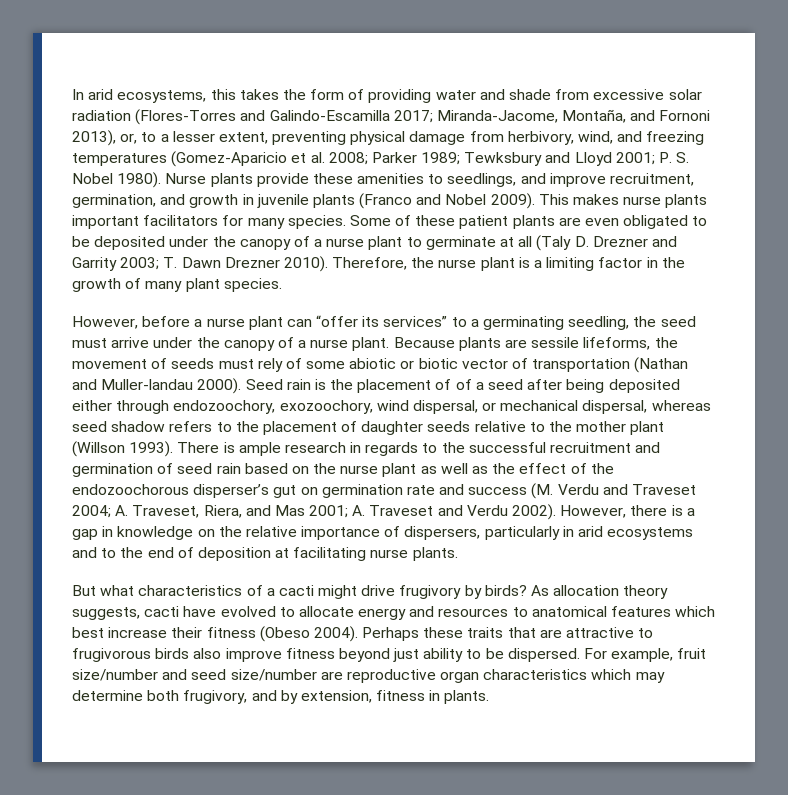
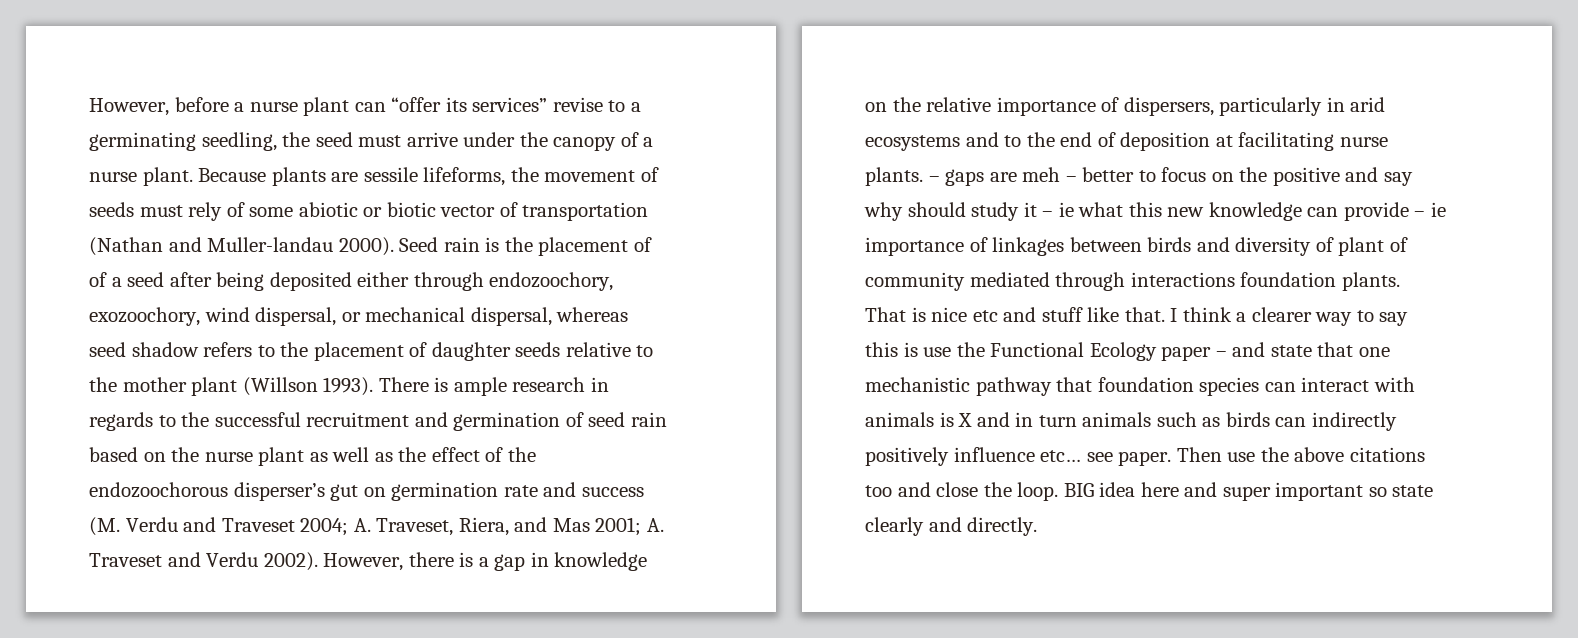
[72,89,702,103] [72,109,711,125] [72,130,705,146] [72,151,690,167] [72,172,695,188] [72,193,708,209] [72,215,708,229] [72,235,677,251] [72,256,685,272] [72,278,282,292] In arid ecosystems, this takes the form of providing water and shade from excessive solar radiation (Flores-Torres and Galindo-Escamilla 2017; Miranda-Jacome, Montaña, and Fornoni 2013), or, to a lesser extent, preventing physical damage from herbivory, wind, and freezing temperatures (Gomez-Aparicio et al. 2008; Parker 1989; Tewksbury and Lloyd 2001; P. S. Nobel 1980). Nurse plants provide these amenities to seedlings, and improve recruitment, germination, and growth in juvenile plants (Franco and Nobel 2009). This makes nurse plants important facilitators for many species. Some of these patient plants are even obligated to be deposited under the canopy of a nurse plant to germinate at all (Taly D. Drezner and Garrity 2003; T. Dawn Drezner 2010). Therefore, the nurse plant is a limiting factor in the growth of many plant species. // -> (89, 107) none
(448, 321) none -> [552,97,603,112] revise
[72,585,669,599] [72,606,716,620] [72,626,654,642] [72,648,707,662] [72,669,665,683] [72,690,490,704] // But what characteristics of a cacti might drive frugivory by birds? As allocation theory suggests, cacti have evolved to allocate energy and resources to anatomical features which best increase their fitness (Obeso 2004). Perhaps these traits that are attractive to frugivorous birds also improve fitness beyond just ability to be dispersed. For example, fruit size/number and seed size/number are reproductive organ characteristics which may determine both frugivory, and by extension, fitness in plants. -> [928,167,1413,186] [864,202,1446,221] [865,237,1408,256] [865,272,1400,291] [865,307,1409,326] [865,342,1390,361] [865,377,1415,396] [865,412,1397,431] [865,447,1425,466] [865,482,1434,501] [865,517,1038,536] – gaps are meh – better to focus on the positive and say why should study it – ie what this new knowledge can provide – ie importance of linkages between birds and diversity of plant of community mediated through interactions foundation plants. That is nice etc and stuff like that. I think a clearer way to say this is use the Functional Ecology paper – and state that one mechanistic pathway that foundation species can interact with animals is X and in turn animals such as birds can indirectly positively influence etc… see paper. Then use the above citations too and close the loop. BIG idea here and super important so state clearly and directly.

